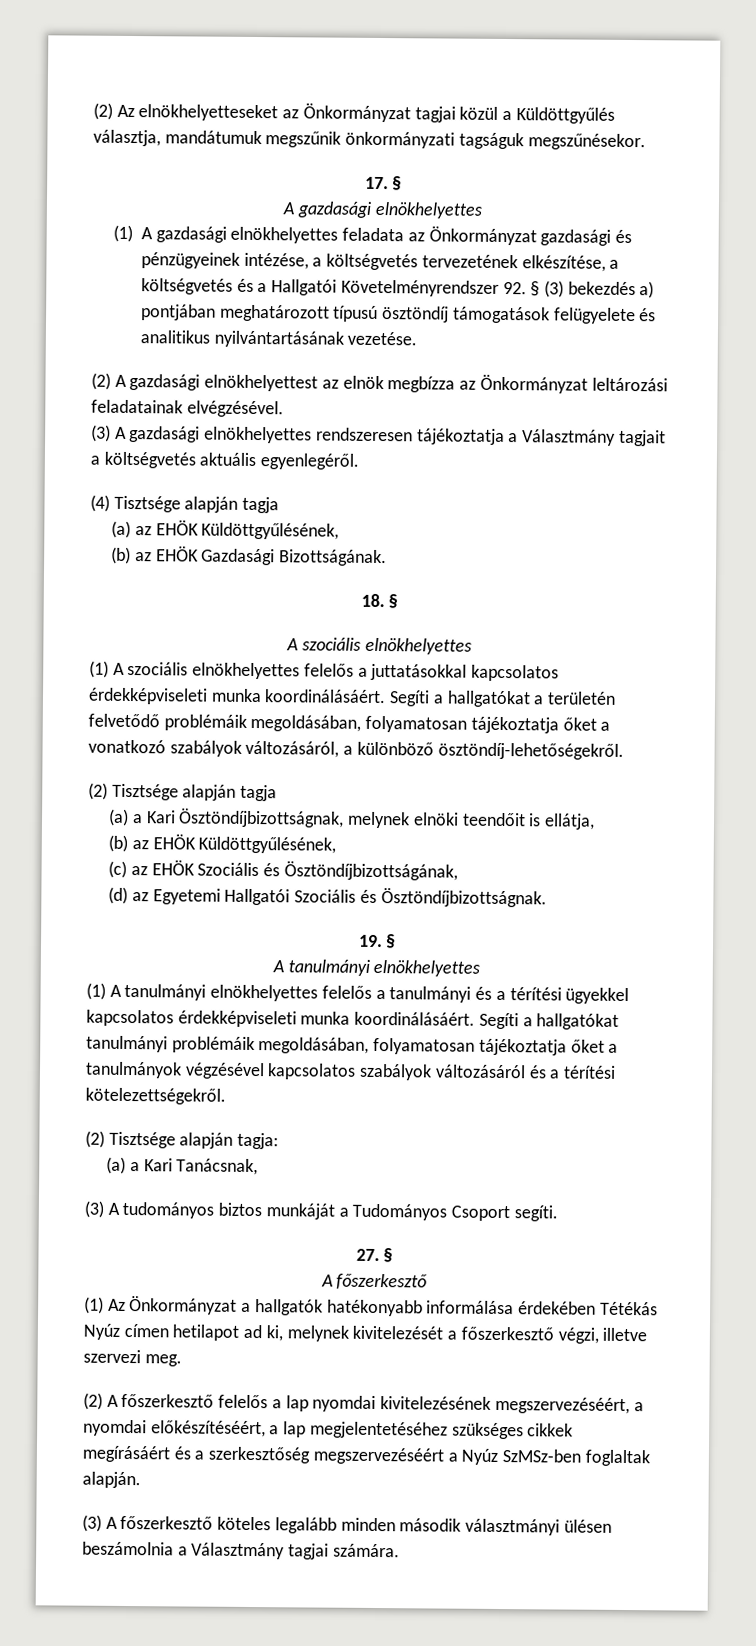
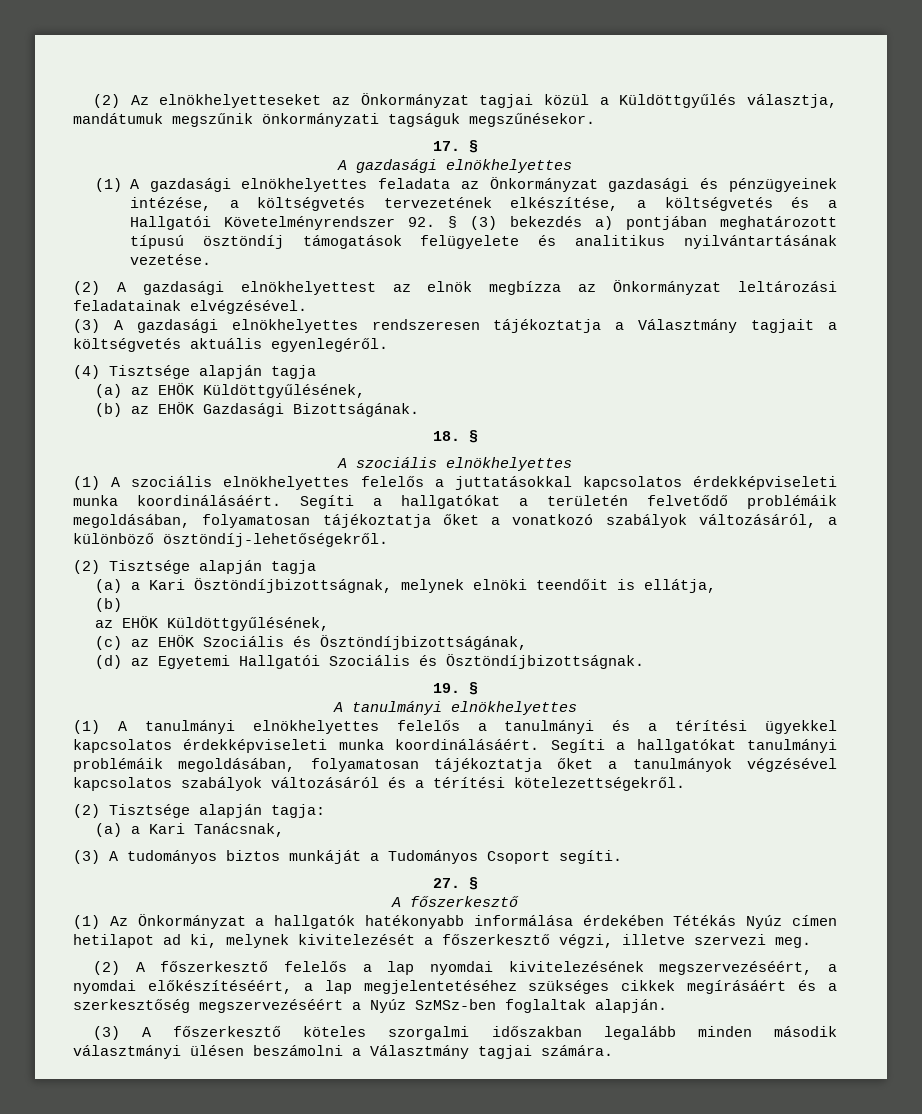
(129, 843) none -> (123, 605) //
(272, 1523) none -> [388,1026,582,1040] szorgalmi időszakban
[82,1541,174,1556] beszámolnia -> [253,1045,343,1056] beszámolni

